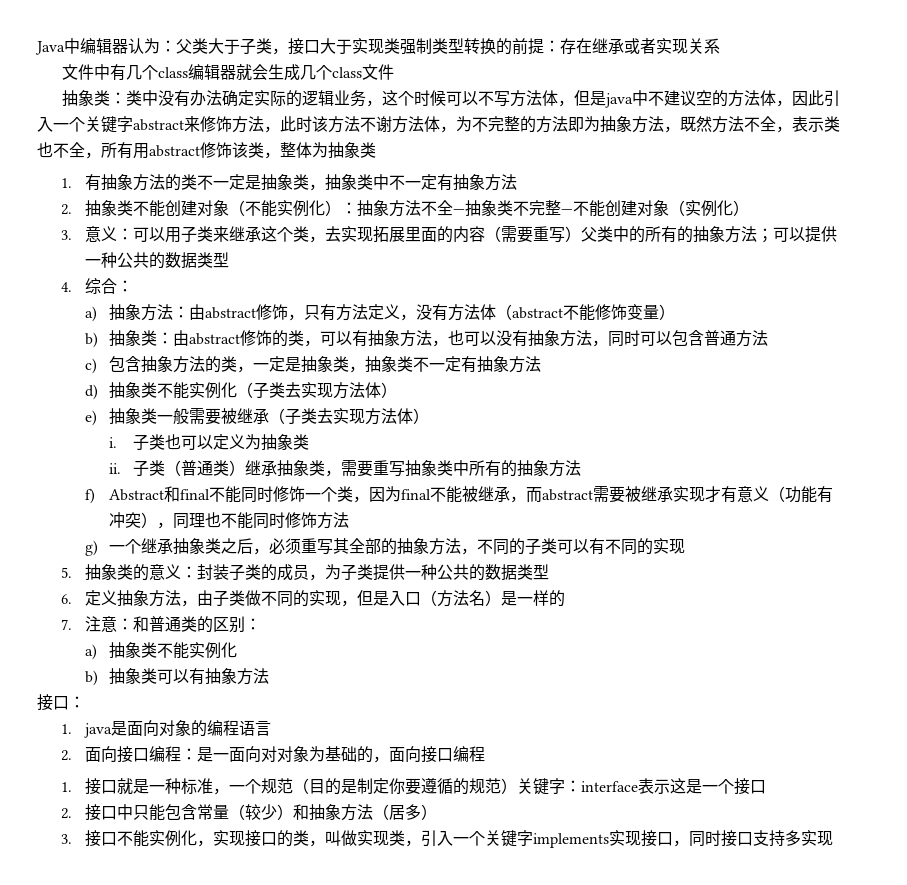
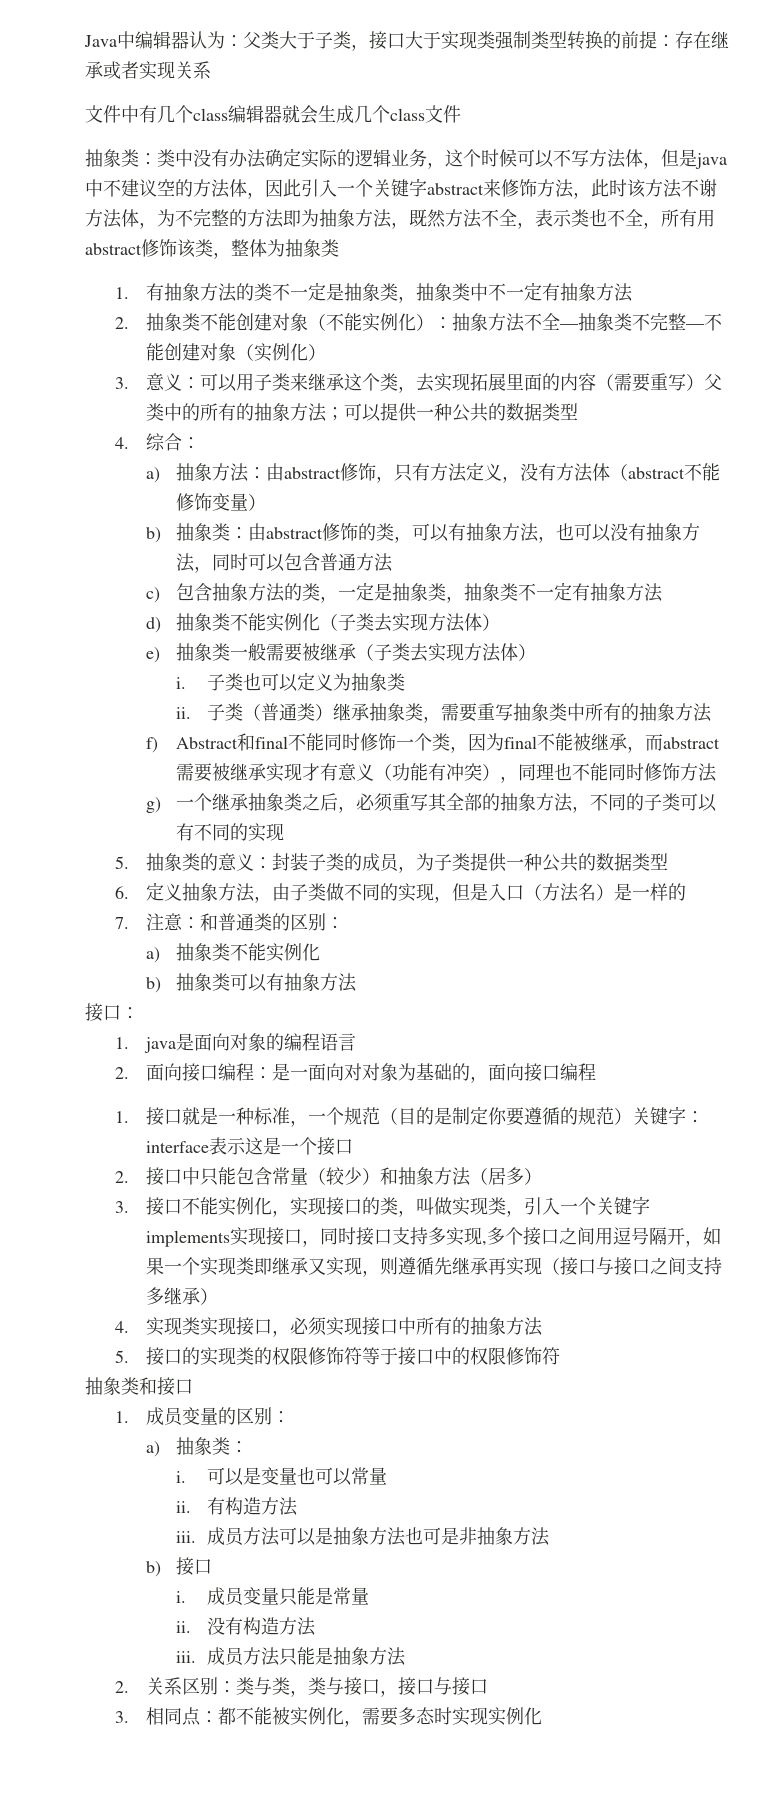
(833, 838) none -> [481,1227,721,1247] [145,1257,722,1277] [145,1287,218,1305] [115,1317,543,1337] [115,1347,560,1366] [85,1377,193,1396] [115,1407,290,1426] [145,1437,249,1457] [176,1467,387,1486] [176,1497,298,1516] [176,1527,550,1546] [145,1557,213,1577] [176,1587,369,1606] [176,1617,316,1636] [176,1647,406,1666] [115,1677,488,1697] [115,1707,542,1727] ,多个接口之间用逗号隔开，如果一个实现类即继承又实现，则遵循先继承再实现（接口与接口之间支持多继承） // 4.实现类实现接口，必须实现接口中所有的抽象方法 // 5.接口的实现类的权限修饰符等于接口中的权限修饰符 // 抽象类和接口 // 1.成员变量的区别： // a)抽象类： // i.可以是变量也可以常量 // ii.有构造方法 // iii.成员方法可以是抽象方法也可是非抽象方法 // b)接口 // i.成员变量只能是常量 // ii.没有构造方法 // iii.成员方法只能是抽象方法 // 2.关系区别：类与类，类与接口，接口与接口 // 3.相同点：都不能被实例化，需要多态时实现实例化

